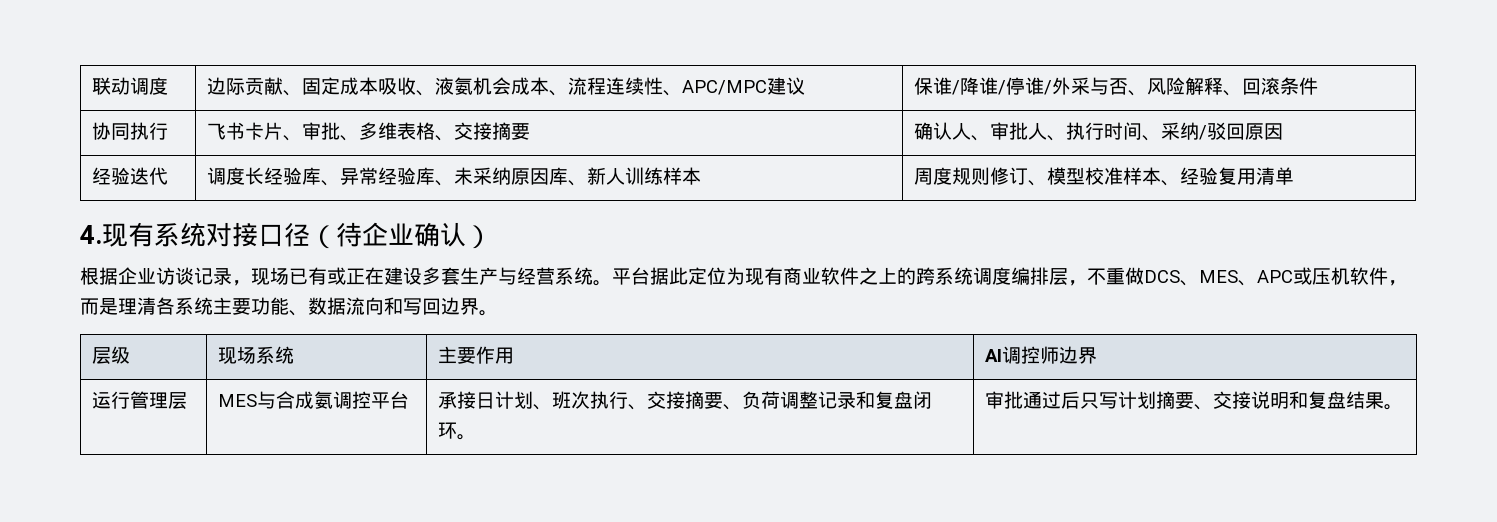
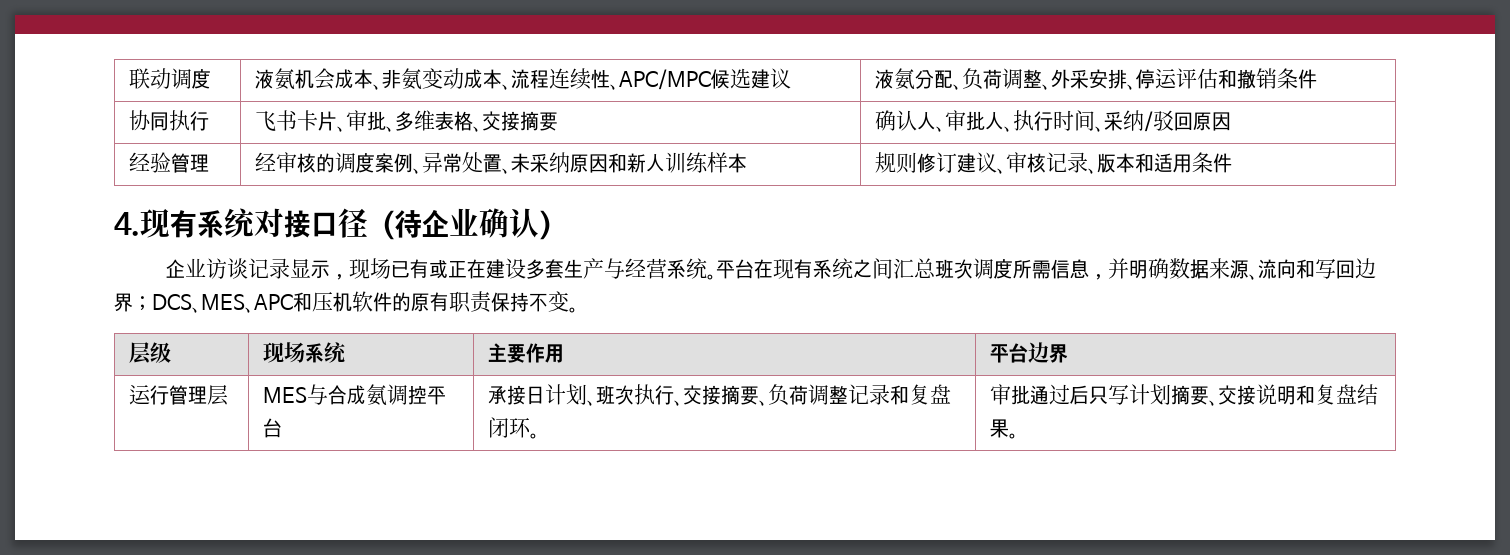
[206,77,511,96] 边际贡献、固定成本吸收、液氨机会 -> [255,68,465,90] 液氨机会成本、非氨变动
(767, 87) none -> [710,68,752,89] 候选
[913,77,1280,96] 保谁/降谁/停谁/外采与否、风险解释、回滚 -> [875,68,1278,90] 液氨分配、负荷调整、外采安排、停运评估和撤销
[129,167,168,185] [206,167,435,186] 迭代 | 调度长经验库、异常经验库 -> [171,153,210,173] [255,152,503,174] 管理 | 经审核的调度案例、异常处置
[548,167,587,186] 库、 -> [608,153,628,173] 和
[913,167,952,185] 周度 -> (748, 163) none
[1027,167,1294,186] 、模型校准样本、经验复用清单 -> [957,152,1233,174] 建议、审核记录、版本和适用条件
[80,267,118,285] 根据 -> (566, 225) none
(232, 276) none -> [290,259,331,279] 显示
[650,267,1407,286] [80,297,479,316] 据此定位为现有商业软件之上的跨系统调度编排层，不重做DCS、MES、APC或压机软件，而是理清各系统主要功能、数据流向和写回边界 -> [754,258,1377,280] [114,291,569,313] 在现有系统之间汇总班次调度所需信息，并明确数据来源、流向和写回边界；DCS、MES、APC和压机软件的原有职责保持不变
[984,346,1059,364] AI调控师 -> [990,343,1029,363] 平台

